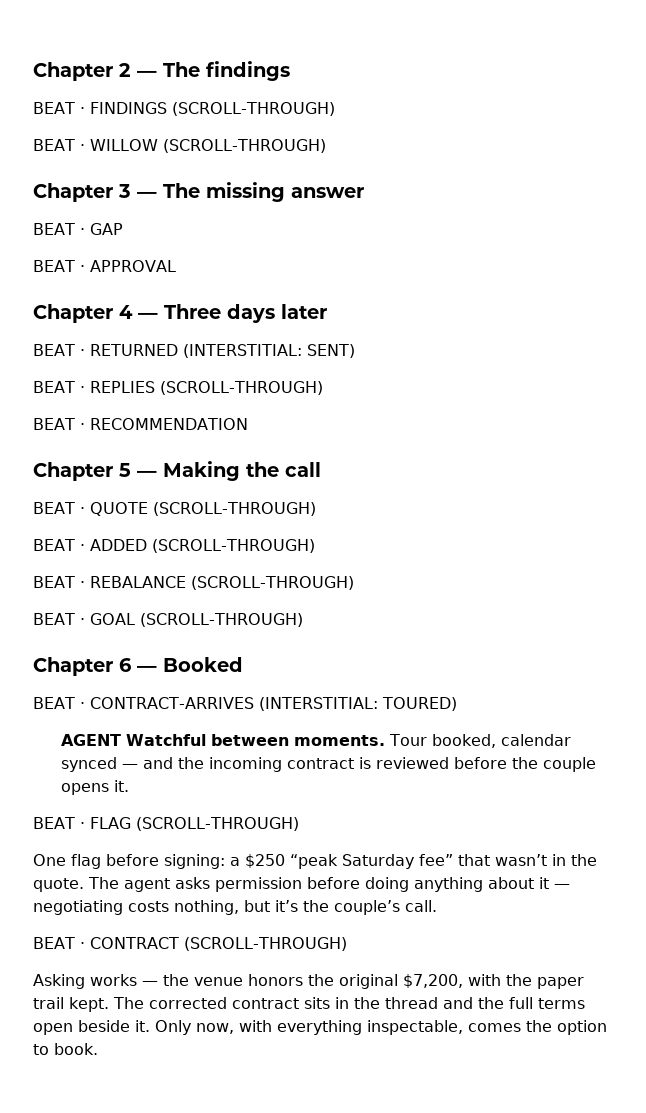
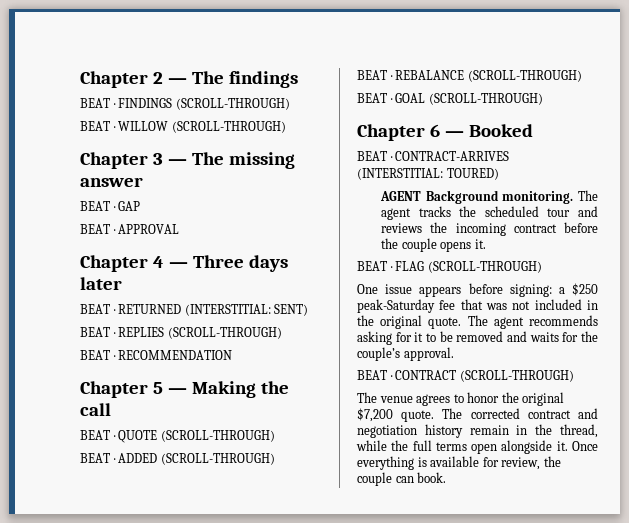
[126,734,572,748] [61,757,174,772] Watchful between moments. Tour booked, calendar synced — and -> [425,190,598,204] [381,206,598,220] [381,223,423,233] Background monitoring. The agent tracks the scheduled tour and reviews
[359,757,450,769] is reviewed -> (557, 228) none
[71,854,101,869] flag -> [385,284,462,297] issue appears
[290,854,597,869] “peak Saturday fee” that wasn’t in the -> [357,299,598,313] [357,315,423,329] peak-Saturday fee that was not included in the original
[175,877,570,892] [33,900,298,915] asks permission before doing anything about it — negotiating costs nothing, but it’s -> [529,315,598,326] [357,331,579,345] recommends asking for it to be removed and waits for
[405,900,437,912] call. -> [403,347,454,361] approval.
[33,974,584,989] [33,997,585,1012] [33,1020,607,1035] [33,1044,49,1055] Asking works — the venue honors the original $7,200, with the paper trail kept. The corrected contract sits in the thread and the full terms open beside it. Only now, with everything inspectable, comes the option to -> [357,392,565,406] [357,408,598,422] [357,424,598,438] [356,440,598,454] [357,456,561,470] [357,472,414,486] The venue agrees to honor the original $7,200 quote. The corrected contract and negotiation history remain in the thread, while the full terms open alongside it. Once everything is available for review, the couple can

